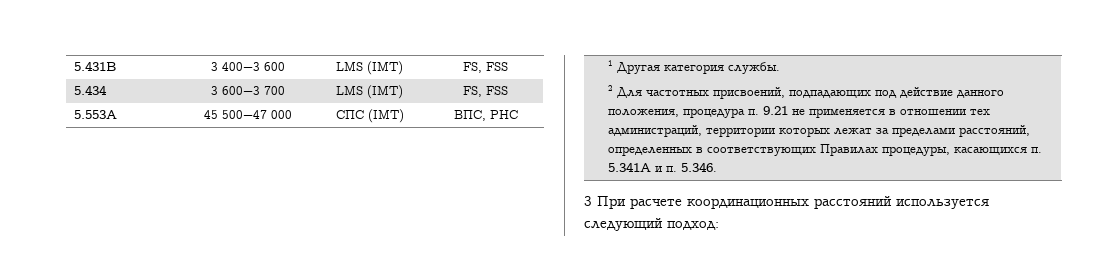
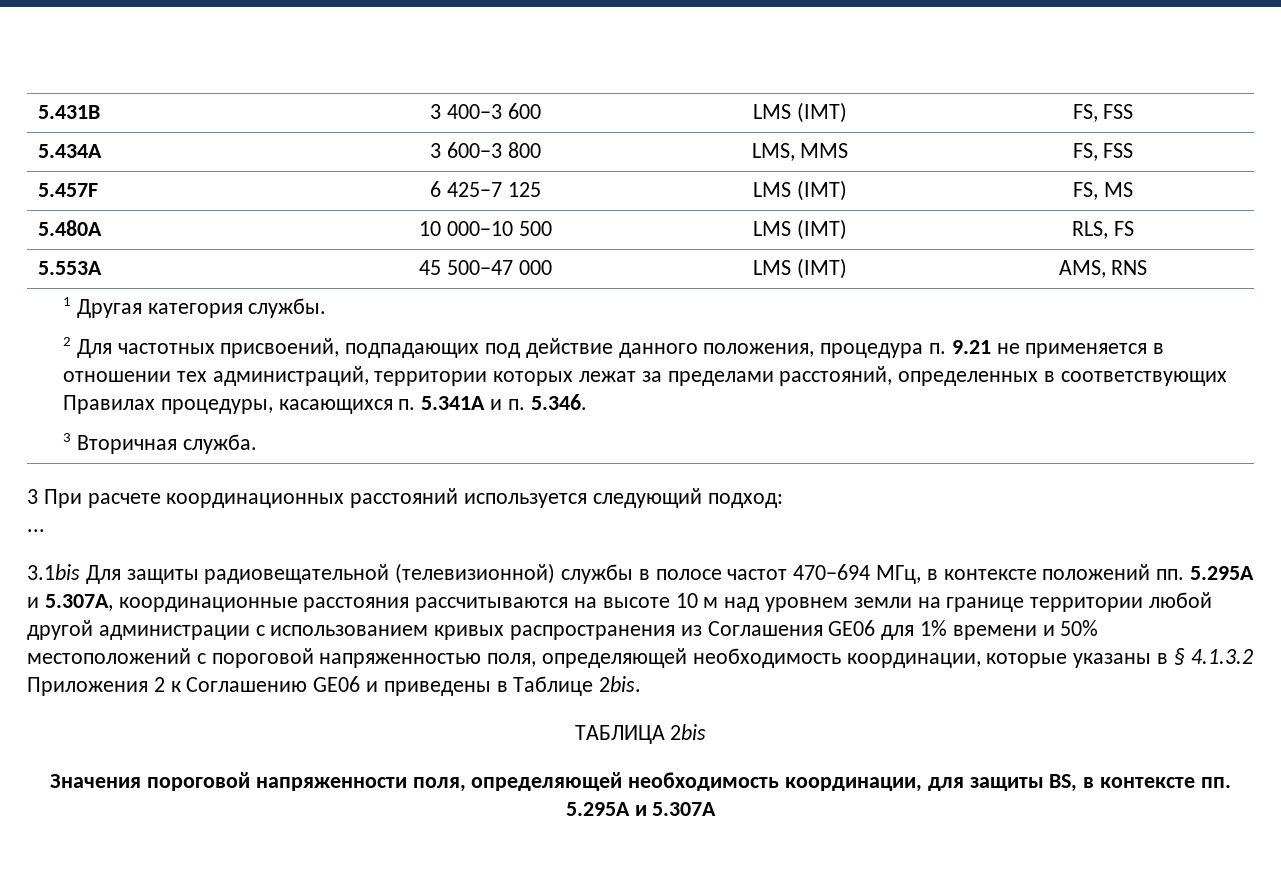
[74,85,108,95] 5.434 -> [38,144,103,158] 5.434A
[264,86,285,95] [336,85,403,99] [463,86,508,97] 700 | LMS (IMT) | FS, FSS -> [507,142,541,158] [751,143,849,161] [1072,143,1134,161] [38,183,99,197] [430,181,541,197] [753,180,847,201] [1073,182,1133,200] [38,220,103,236] [419,221,552,236] [753,219,847,240] [1072,221,1134,239] 800 | LMS, MMS | FS, FSS // 5.457F | 6 425−7 125 | LMS (IMT) | FS, MS // 5.480A | 10 000−10 500 | LMS (IMT) | RLS, FS
[335,109,404,123] [453,110,518,121] СПС (IMT) | ВПС, РНС -> [753,258,847,279] [1058,260,1148,278] LMS (IMT) | AMS, RNS
(717, 167) none -> [62,433,257,454] // 3 Вторичная служба.
(719, 225) none -> [27,529,45,532] [27,563,1255,584] [27,592,1213,612] [27,620,1099,640] [27,648,1253,668] [27,676,642,696] [574,724,707,744] [50,772,1231,792] [565,802,717,816] // ... // 3.1bis Для защиты радиовещательной (телевизионной) службы в полосе частот 470−694 МГц, в контексте положений пп. 5.295A и 5.307A, координационные расстояния рассчитываются на высоте 10 м над уровнем земли на границе территории любой другой администрации с использованием кривых распространения из Соглашения GE06 для 1% времени и 50% местоположений с пороговой напряженностью поля, определяющей необходимость координации, которые указаны в § 4.1.3.2 Приложения 2 к Соглашению GE06 и приведены в Таблице 2bis. // ТАБЛИЦА 2bis // Значения пороговой напряженности поля, определяющей необходимость координации, для защиты BS, в контексте пп. 5.295A и 5.307A

